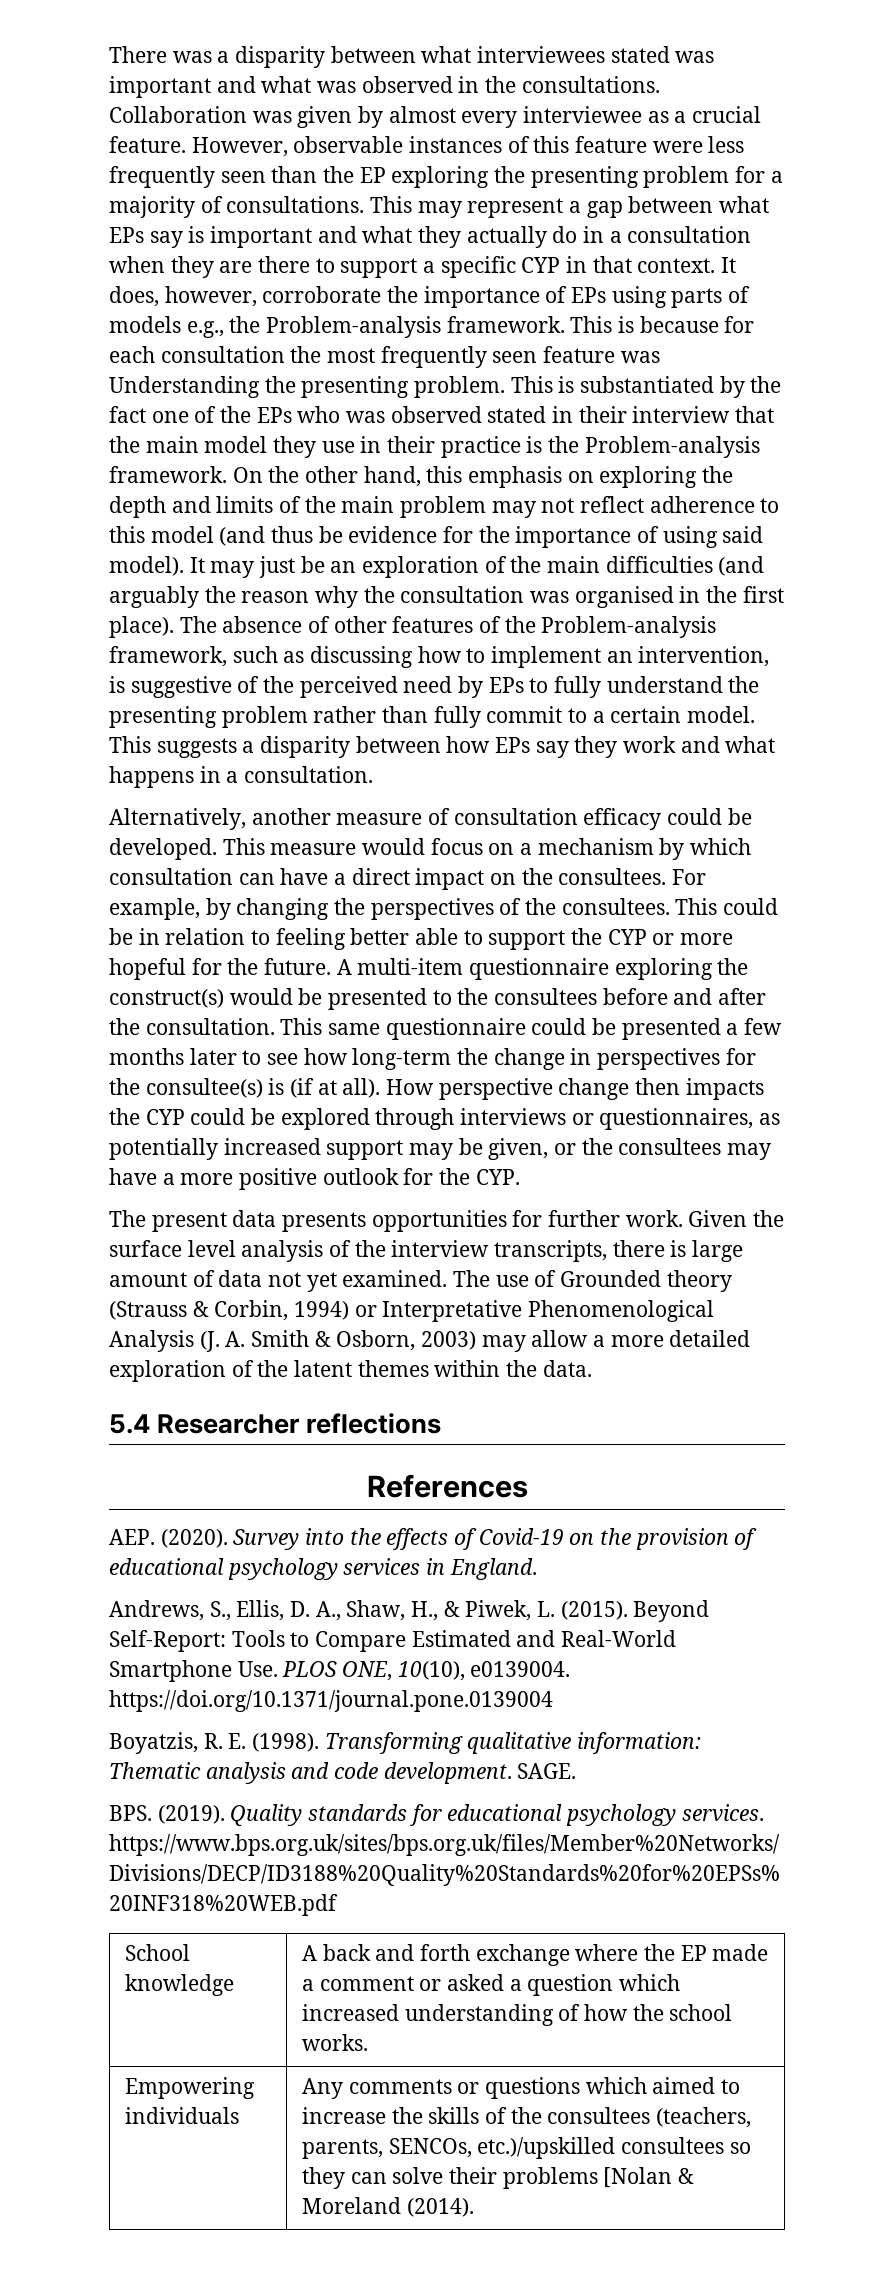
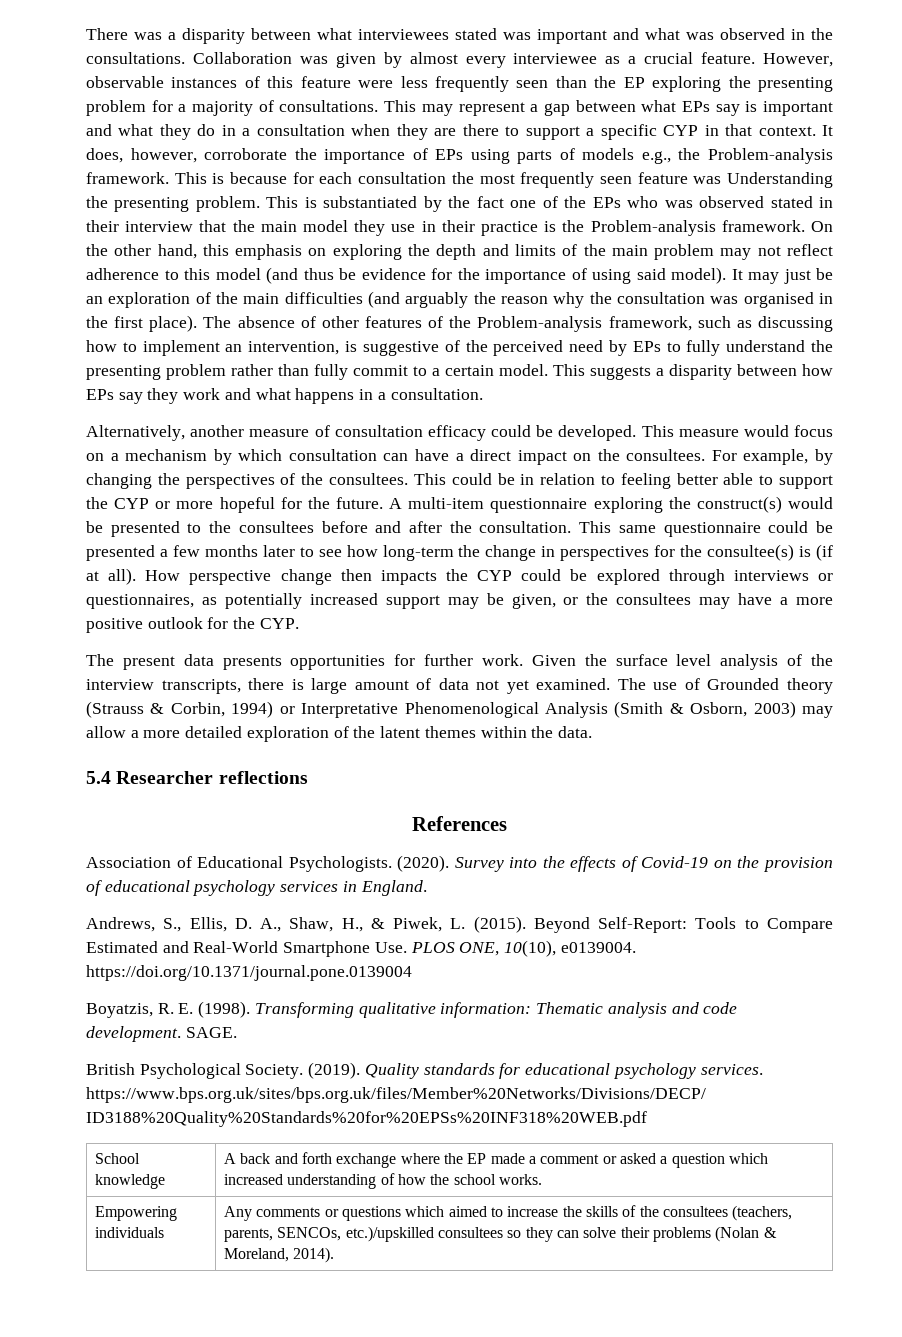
[466,226,547,248] actually -> (191, 132) none
[199,1330,310,1352] (J. A. Smith -> [614,701,664,718] (Smith
[109,1529,155,1545] AEP. -> [86,856,392,872] Association of Educational Psychologists.
[109,1805,152,1821] BPS. -> [86,1063,304,1079] British Psychological Society.
[603,2167,694,2188] [301,2197,474,2217] [Nolan & Moreland (2014). -> [715,1226,777,1242] [224,1247,335,1263] (Nolan & Moreland, 2014).

